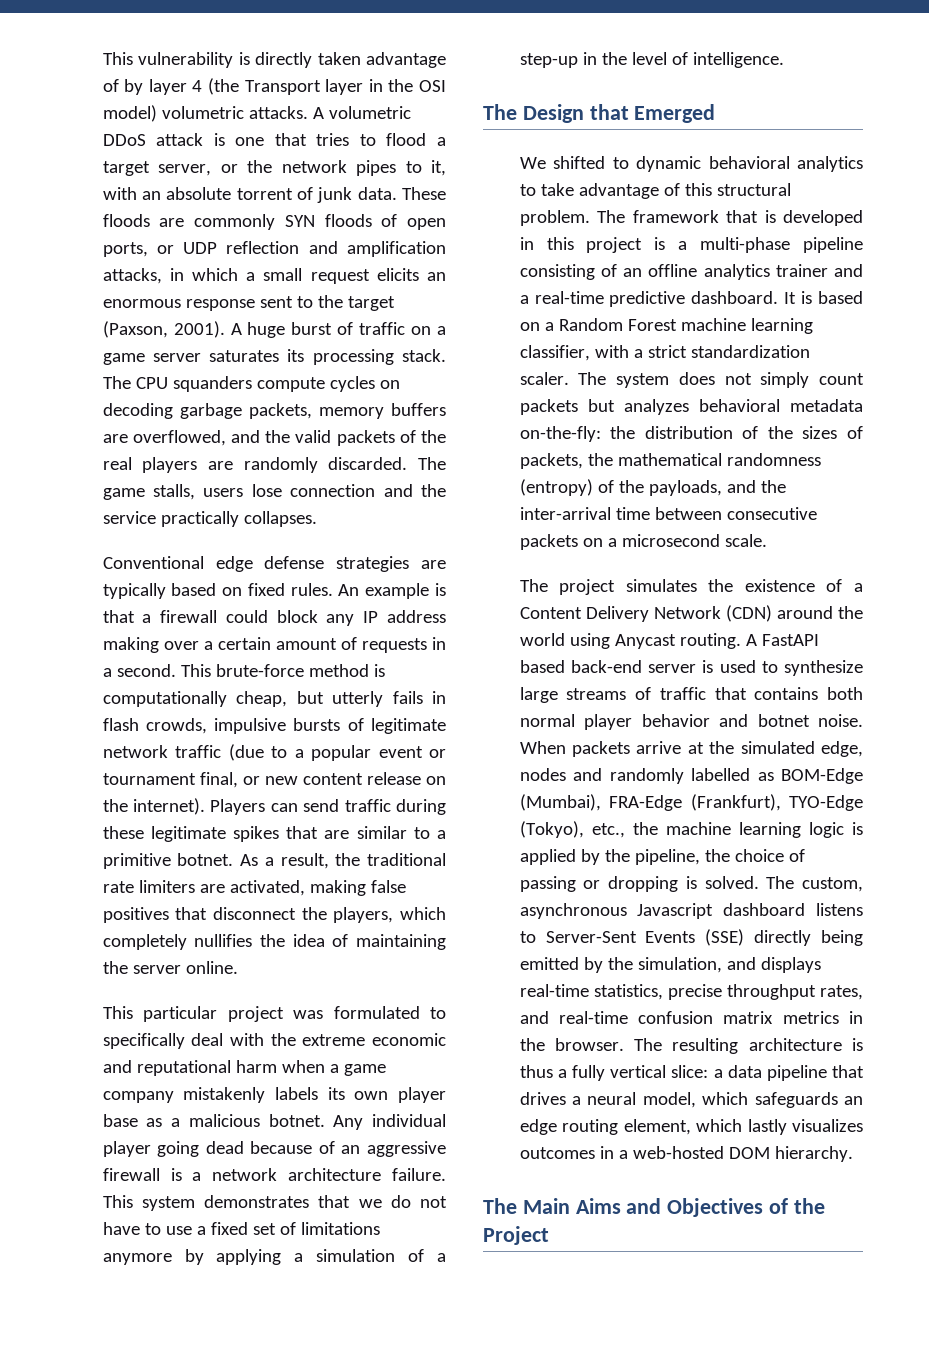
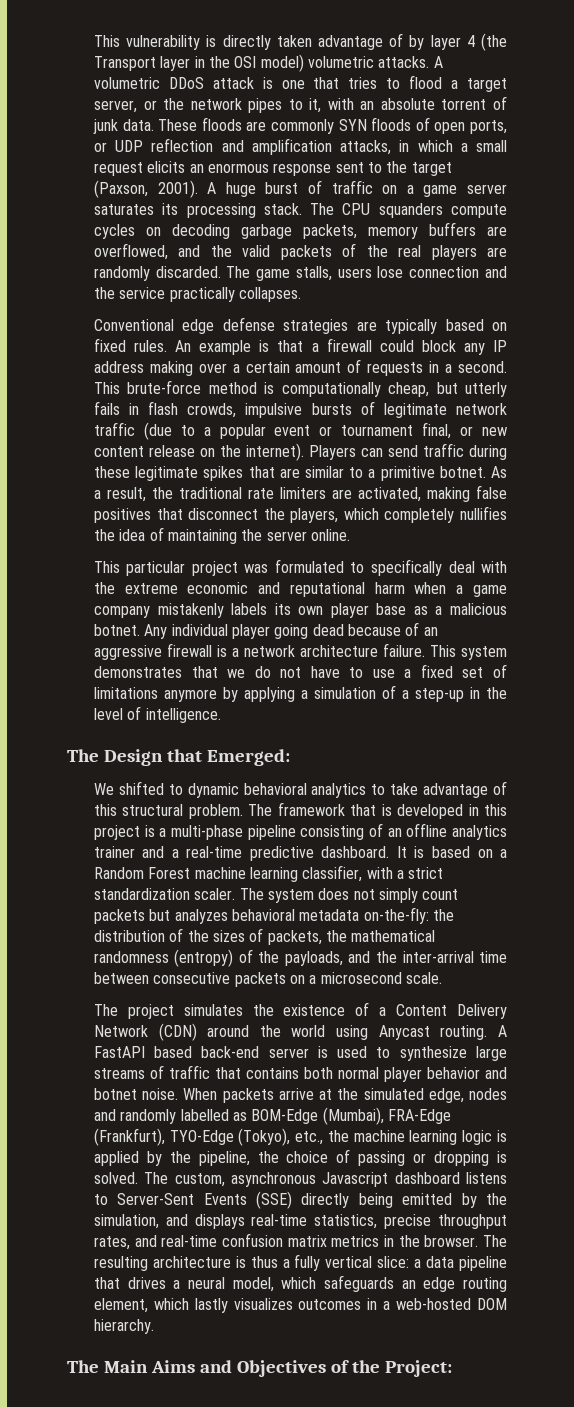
[634,104,716,123] Emerged -> [206,749,290,766] Emerged:
[483,1226,549,1245] Project -> [384,1360,452,1377] Project:

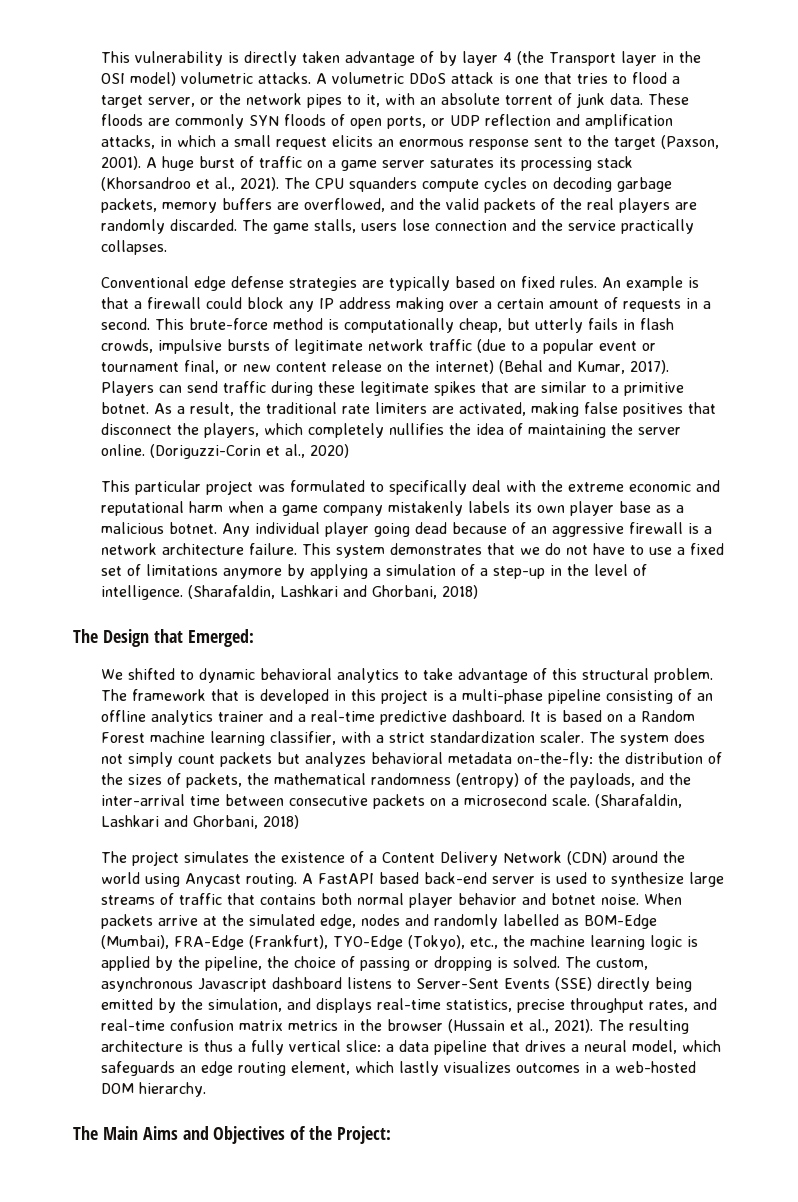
[263,203,302,215] stack. -> [597,156,634,168] [101,177,280,191] stack (Khorsandroo et al., 2021).
[245,443,304,461] internet). -> [435,360,670,374] internet) (Behal and Kumar, 2017).
(350, 535) none -> [150,444,350,459] (Doriguzzi-Corin et al., 2020)
(221, 715) none -> [188,585,479,599] (Sharafaldin, Lashkari and Ghorbani, 2018)
(442, 978) none -> [595,794,683,808] [101,815,300,829] (Sharafaldin, Lashkari and Ghorbani, 2018)
[424,1235,479,1247] browser. -> [387,1019,594,1033] browser (Hussain et al., 2021).

